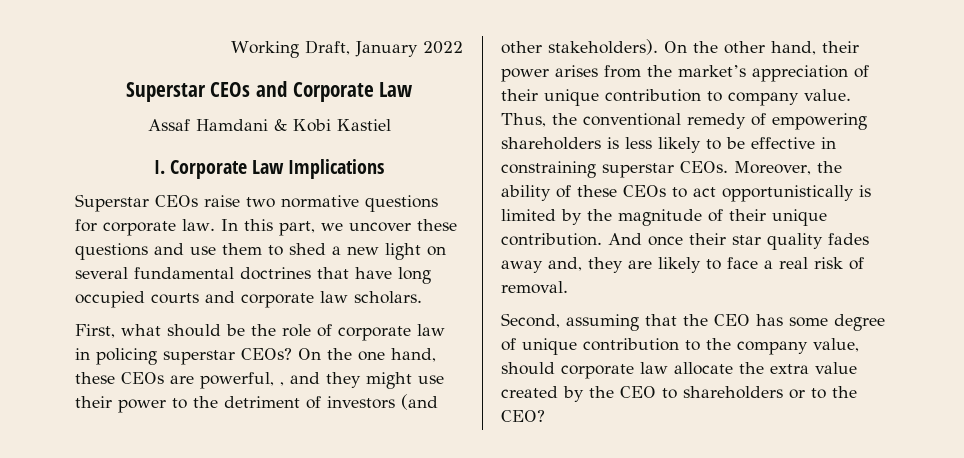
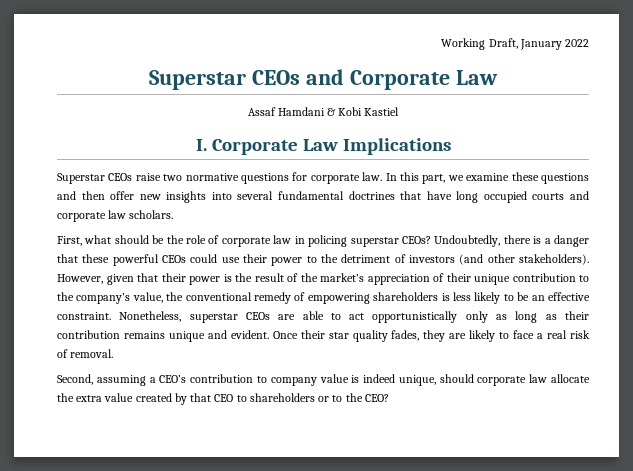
[348,222,411,232] uncover -> [466,173,510,181] examine
[190,243,446,260] use them to shed a new light on -> [81,191,232,203] then offer new insights into
[298,348,436,362] [75,372,412,389] On the one hand, these CEOs are powerful, , and they might -> [434,235,590,247] [57,254,218,266] Undoubtedly, there is a danger that these powerful CEOs could
[664,41,859,55] [501,65,641,82] On the other hand, their power arises from -> [57,273,298,285] However, given that their power is the result of
[728,89,851,106] [501,113,546,127] company value. Thus, -> [57,292,163,304] the company’s value,
[751,137,836,149] [501,161,842,178] [501,185,871,202] [501,209,827,226] [501,233,869,250] [501,257,582,273] effective in constraining superstar CEOs. Moreover, the ability of these CEOs to act opportunistically is limited by the magnitude of their unique contribution. And once their star quality fades away and, -> [531,292,590,301] [57,311,590,323] [57,330,420,342] an effective constraint. Nonetheless, superstar CEOs are able to act opportunistically only as long as their contribution remains unique and evident. Once their star quality fades,
[645,314,885,331] [501,338,859,355] that the CEO has some degree of unique contribution to the company value, -> [149,374,436,386] a CEO’s contribution to company value is indeed unique,
[589,386,614,398] the -> [190,393,212,402] that

